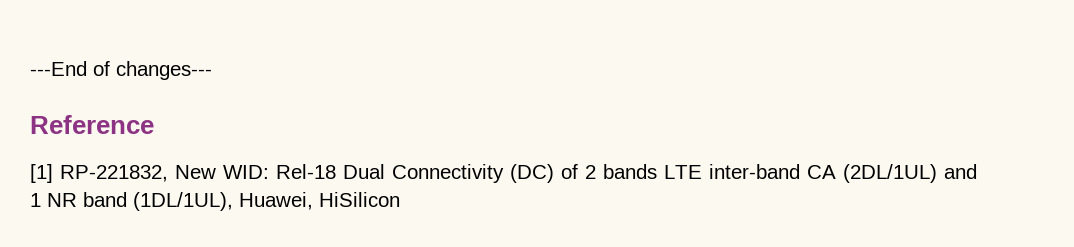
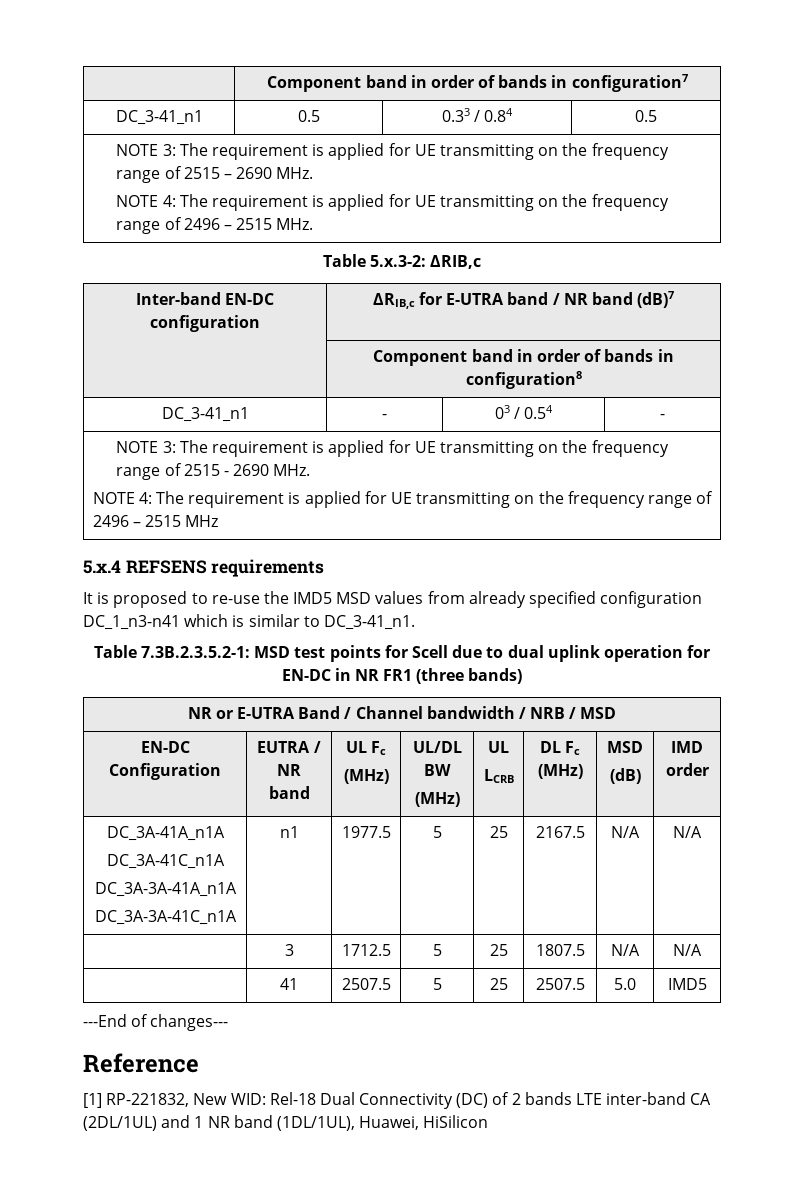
(30, 68) none -> [267,74,688,92] [115,110,203,125] [297,110,320,122] [441,108,514,122] [635,110,657,122] [116,143,669,160] [116,166,314,183] [116,194,669,211] [116,217,314,234] [322,254,482,269] [135,292,275,305] [150,315,260,332] [372,291,675,309] [373,349,674,366] [465,371,582,389] [161,407,249,422] [382,414,387,419] [494,405,554,419] [660,414,665,419] [116,440,669,457] [116,463,311,480] [92,491,714,508] [92,515,219,527] [83,559,325,577] [83,591,703,608] [83,614,415,630] [93,645,711,662] [281,668,523,684] [187,706,617,719] [140,741,190,753] [109,763,221,780] [257,741,321,753] [277,764,301,776] [268,786,310,799] [345,741,387,755] [343,769,389,784] [412,741,462,753] [424,764,451,776] [414,792,460,807] [488,741,509,753] [483,769,514,783] [539,741,581,755] [537,764,583,779] [607,741,643,753] [609,768,641,784] [671,741,703,753] [665,763,709,776] [106,826,225,841] [106,854,225,869] [94,882,237,897] [94,910,237,925] [279,826,299,838] [341,826,391,838] [432,826,442,838] [489,826,508,838] [535,826,585,838] [611,826,640,838] [673,826,702,838] [284,944,294,956] [341,944,391,956] [432,944,442,956] [489,944,508,956] [535,944,585,956] [611,944,640,956] [673,944,702,956] [280,978,298,990] [341,978,391,990] [432,978,442,990] [489,978,508,990] [535,978,585,990] [614,978,636,990] [667,978,707,990] | Component band in order of bands in configuration7 // DC_3-41_n1 | 0.5 | 0.33 / 0.84 | 0.5 // NOTE 3: The requirement is applied for UE transmitting on the frequency range of 2515 – 2690 MHz. // NOTE 4: The requirement is applied for UE transmitting on the frequency range of 2496 – 2515 MHz. // Table 5.x.3-2: ΔRIB,c // Inter-band EN-DC configuration | ΔRIB,c for E-UTRA band / NR band (dB)7 // | Component band in order of bands in configuration8 // DC_3-41_n1 | - | 03 / 0.54 | - // NOTE 3: The requirement is applied for UE transmitting on the frequency range of 2515 - 2690 MHz. // NOTE 4: The requirement is applied for UE transmitting on the frequency range of 2496 – 2515 MHz // 5.x.4 REFSENS requirements // It is proposed to re-use the IMD5 MSD values from already specified configuration DC_1_n3-n41 which is similar to DC_3-41_n1. // Table 7.3B.2.3.5.2-1: MSD test points for Scell due to dual uplink operation for EN-DC in NR FR1 (three bands) // NR or E-UTRA Band / Channel bandwidth / NRB / MSD // EN-DC Configuration | EUTRA / NR band | UL Fc // (MHz) | UL/DL BW // (MHz) | UL // LCRB | DL Fc (MHz) | MSD // (dB) | IMD order // DC_3A-41A_n1A // DC_3A-41C_n1A // DC_3A-3A-41A_n1A // DC_3A-3A-41C_n1A | n1 | 1977.5 | 5 | 25 | 2167.5 | N/A | N/A // | 3 | 1712.5 | 5 | 25 | 1807.5 | N/A | N/A // | 41 | 2507.5 | 5 | 25 | 2507.5 | 5.0 | IMD5 //

